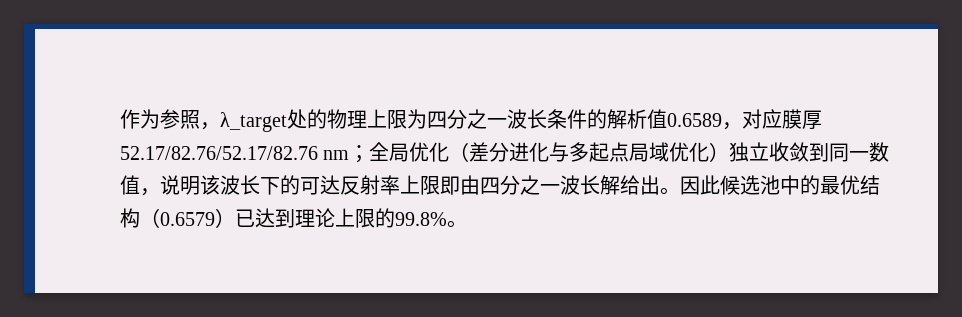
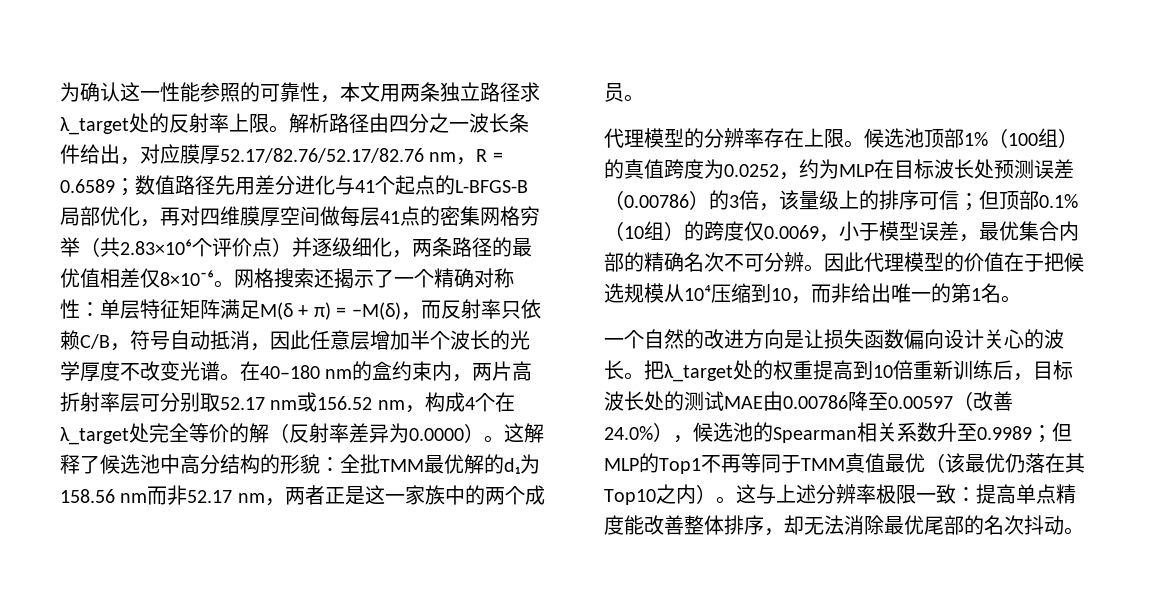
[120,109,427,132] 作为参照，λ_target处的物理上限为 -> [60,82,540,103] [60,113,389,135] 为确认这一性能参照的可靠性，本文用两条独立路径求λ_target处的反射率上限。解析路径由
[587,109,722,129] 的解析值0.6589 -> [80,144,120,164] 给出
[349,142,890,163] [120,175,880,196] [120,208,447,228] ；全局优化（差分进化与多起点局域优化）独立收敛到同一数值，说明该波长下的可达反射率上限即由四分之一波长解给出。因此候选池中的最优结构（0.6579）已达到理论上限的99.8% -> [456,149,503,165] [60,175,528,196] [60,206,540,227] [60,237,532,258] [60,268,514,289] [60,299,541,320] [60,330,530,351] [60,361,533,382] [60,392,515,413] [60,423,544,445] [60,454,540,474] [60,485,545,506] [604,83,644,102] [604,128,1078,148] [604,159,1074,180] [604,190,1078,211] [604,221,1079,242] [604,252,1084,272] [604,283,1021,304] [604,329,1064,350] [604,360,1073,382] [604,391,1013,411] [604,422,1072,443] [604,453,1085,474] [604,484,1076,505] [604,515,1064,536] ，R = 0.6589；数值路径先用差分进化与41个起点的L-BFGS-B局部优化，再对四维膜厚空间做每层41点的密集网格穷举（共2.83×10⁶个评价点）并逐级细化，两条路径的最优值相差仅8×10⁻⁶。网格搜索还揭示了一个精确对称性：单层特征矩阵满足M(δ + π) = −M(δ)，而反射率只依赖C/B，符号自动抵消，因此任意层增加半个波长的光学厚度不改变光谱。在40–180 nm的盒约束内，两片高折射率层可分别取52.17 nm或156.52 nm，构成4个在λ_target处完全等价的解（反射率差异为0.0000）。这解释了候选池中高分结构的形貌：全批TMM最优解的d₁为158.56 nm而非52.17 nm，两者正是这一家族中的两个成员。 // 代理模型的分辨率存在上限。候选池顶部1%（100组）的真值跨度为0.0252，约为MLP在目标波长处预测误差（0.00786）的3倍，该量级上的排序可信；但顶部0.1%（10组）的跨度仅0.0069，小于模型误差，最优集合内部的精确名次不可分辨。因此代理模型的价值在于把候选规模从10⁴压缩到10，而非给出唯一的第1名。 // 一个自然的改进方向是让损失函数偏向设计关心的波长。把λ_target处的权重提高到10倍重新训练后，目标波长处的测试MAE由0.00786降至0.00597（改善24.0%），候选池的Spearman相关系数升至0.9989；但MLP的Top1不再等同于TMM真值最优（该最优仍落在其Top10之内）。这与上述分辨率极限一致：提高单点精度能改善整体排序，却无法消除最优尾部的名次抖动

